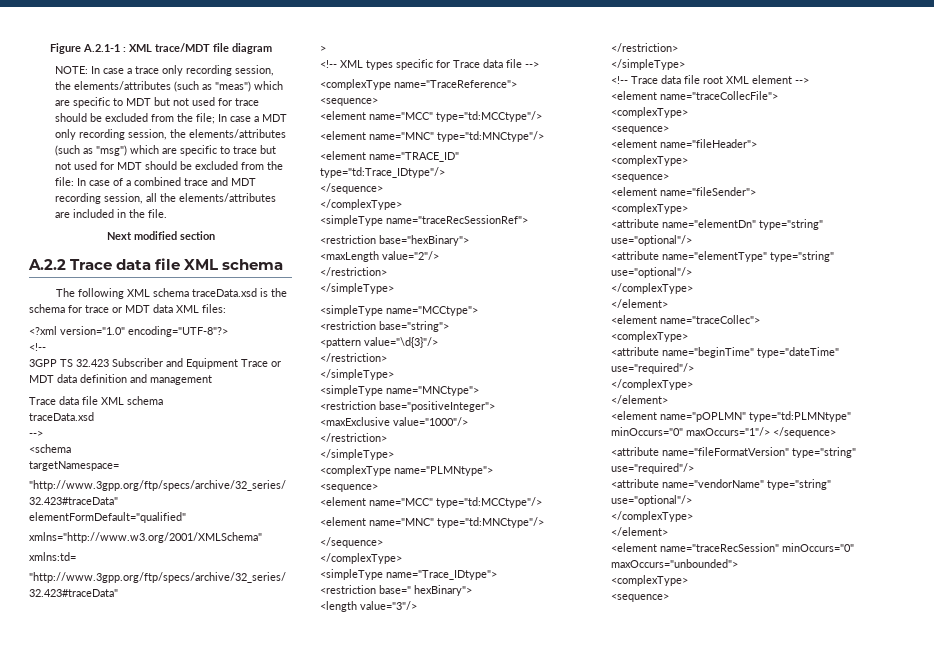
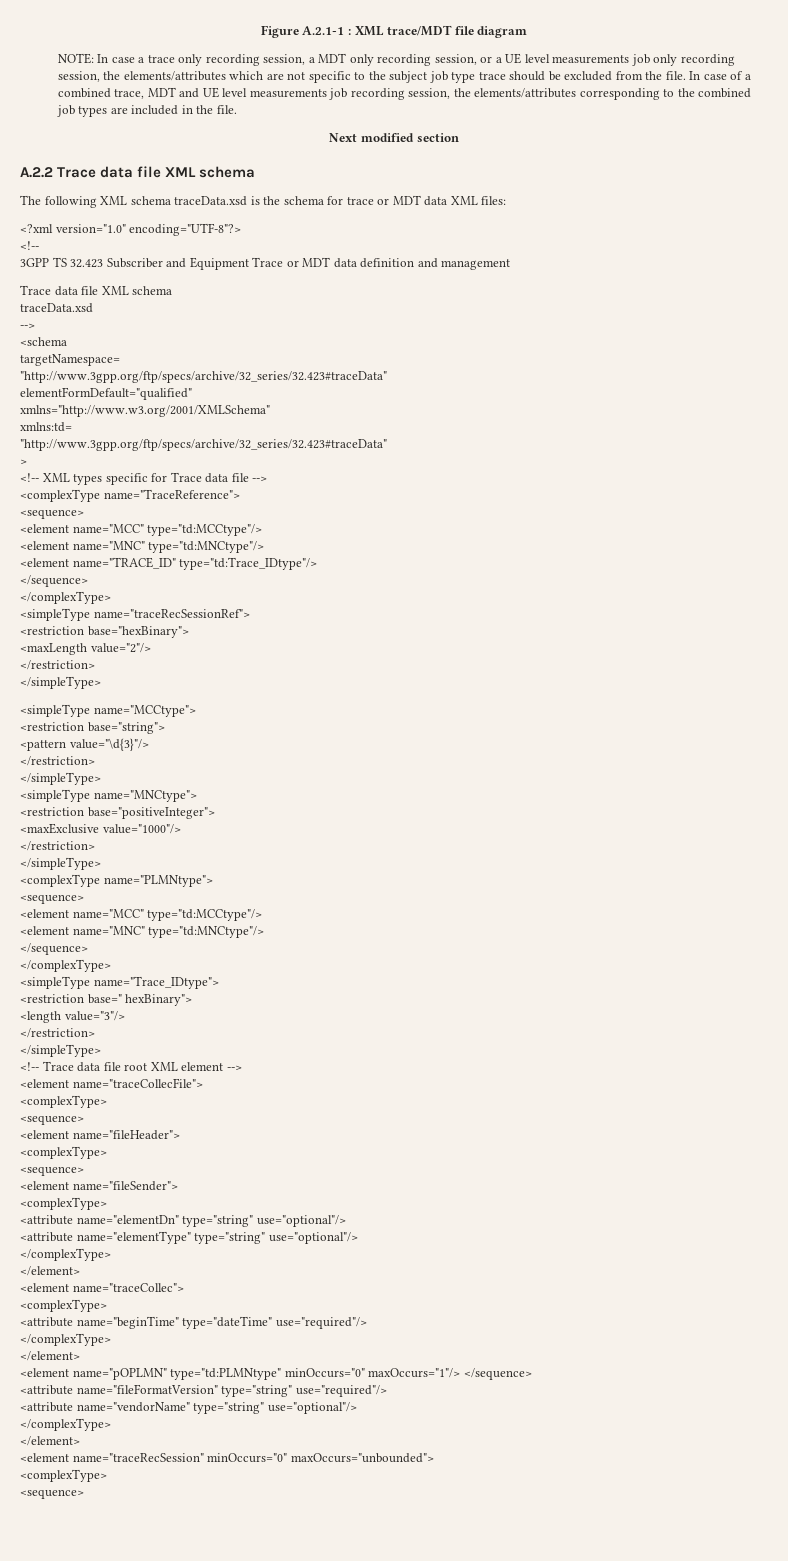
[54,81,283,92] [54,97,232,108] the elements/attributes (such as "meas") which are specific to MDT but not used for -> [308,53,735,66] [57,71,476,83] a MDT only recording session, or a UE level measurements job only recording session, the elements/attributes which are not specific to the subject job type
[195,113,287,124] [54,129,286,140] [54,145,276,156] [54,161,283,170] [54,177,74,186] file; In case a MDT only recording session, the elements/attributes (such as "msg") which are specific to trace but not used for MDT should be excluded from the file: -> [665,71,686,80] file.
[183,177,256,186] [54,193,276,204] trace and MDT recording session, all the elements/attributes -> [114,87,752,100] [56,105,108,117] trace, MDT and UE level measurements job recording session, the elements/attributes corresponding to the combined job types

